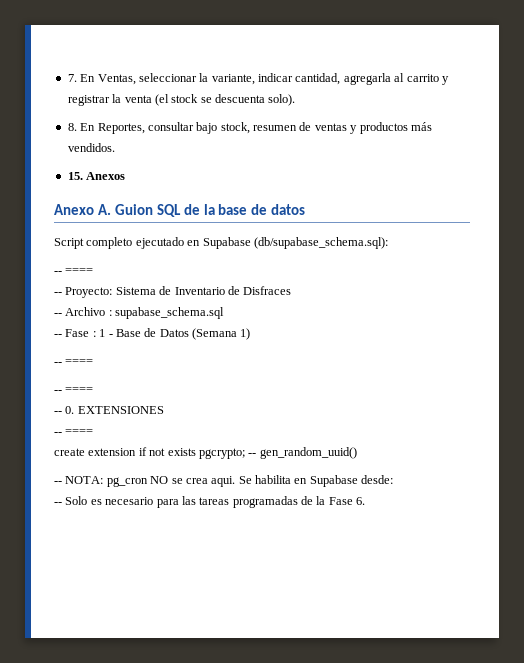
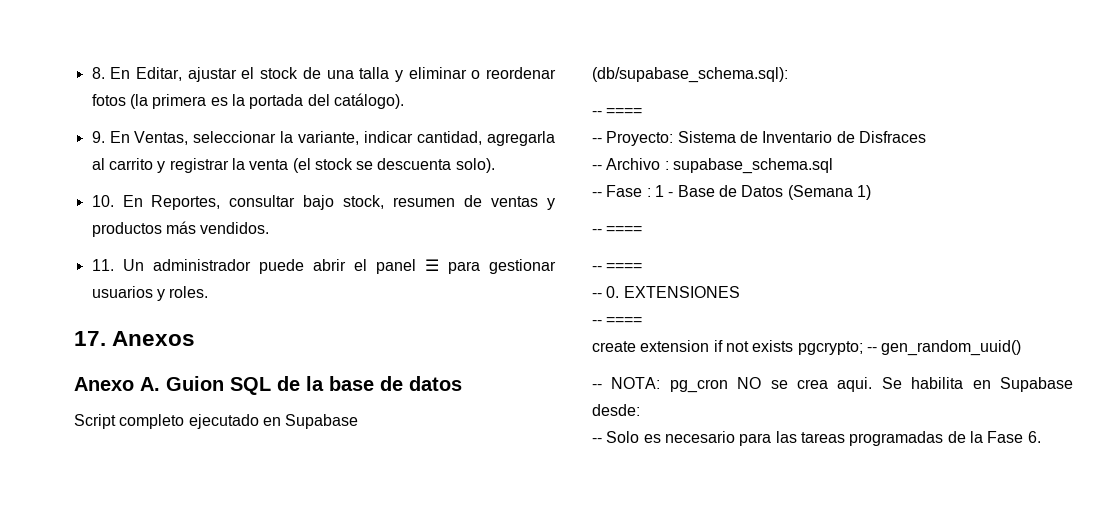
[67,74,77,82] 7. -> [91,67,556,82] [91,93,404,109] [91,131,105,143] 8. En Editar, ajustar el stock de una talla y eliminar o reordenar fotos (la primera es la portada del catálogo). // 9.
[67,123,77,131] 8. -> [91,195,114,207] 10.
[67,172,83,180] 15. -> [91,259,556,274] [91,286,209,301] [74,331,106,346] 11. Un administrador puede abrir el panel ☰ para gestionar usuarios y roles. // 17.

